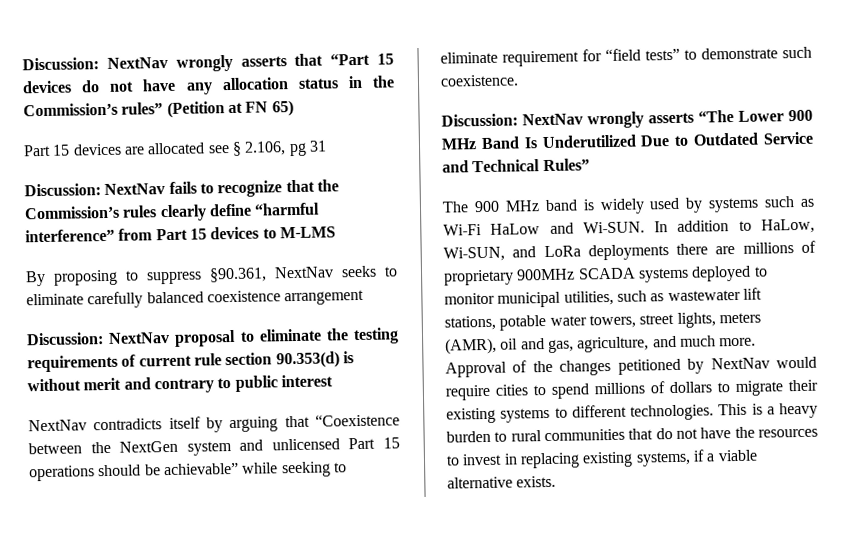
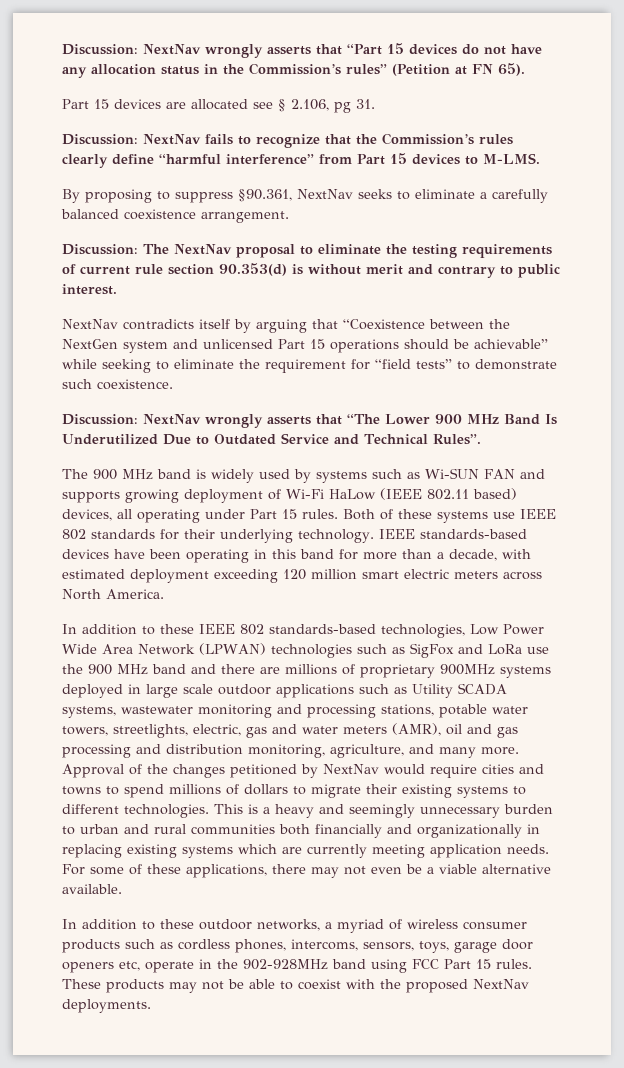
[271,99,294,117] 65) -> [498,63,525,76] 65).
[308,140,327,152] 31 -> [356,99,375,109] 31.
[279,226,336,239] M-LMS -> [483,153,540,164] M-LMS.
(84, 299) none -> [480,192,487,199] a
[284,289,365,306] [26,332,104,346] arrangement // Discussion: -> [201,211,289,223] [62,244,169,255] arrangement. // Discussion: The
[280,374,333,388] interest -> [62,284,117,295] interest.
(498, 57) none -> [239,359,260,369] the
(694, 118) none -> [316,414,342,425] that
[542,158,590,172] Rules” -> [432,434,481,445] Rules”.
[443,218,815,236] [443,244,669,262] Wi-Fi HaLow and Wi-SUN. In addition to HaLow, Wi-SUN, and LoRa deployments -> [425,468,545,479] [62,488,517,503] [62,509,556,523] [62,529,527,543] [62,549,531,563] [62,569,542,583] [62,589,164,600] [62,624,544,638] [62,643,549,658] [62,664,216,675] Wi-SUN FAN and supports growing deployment of Wi-Fi HaLow (IEEE 802.11 based) devices, all operating under Part 15 rules. Both of these systems use IEEE 802 standards for their underlying technology. IEEE standards-based devices have been operating in this band for more than a decade, with estimated deployment exceeding 120 million smart electric meters across North America. // In addition to these IEEE 802 standards-based technologies, Low Power Wide Area Network (LPWAN) technologies such as SigFox and LoRa use the 900 MHz band and
[577,267,636,280] SCADA -> (495, 669) none
[753,266,768,277] [444,287,762,308] [444,312,761,331] [445,337,574,355] to monitor municipal utilities, such as wastewater lift stations, potable water towers, street lights, meters (AMR), oil and gas, -> [128,683,507,698] [62,704,528,718] [62,723,518,738] [62,744,325,758] in large scale outdoor applications such as Utility SCADA systems, wastewater monitoring and processing stations, potable water towers, streetlights, electric, gas and water meters (AMR), oil and gas processing and distribution monitoring,
[679,335,716,347] much -> [439,747,476,758] many
(528, 390) none -> [519,764,544,774] [62,786,101,795] and towns
[446,426,818,443] [446,449,758,469] [447,475,557,489] burden to rural communities that do not have the resources to invest in replacing existing systems, if a viable alternative exists. -> [319,804,553,818] [62,824,540,838] [62,844,549,858] [62,864,551,878] [62,884,122,894] [62,919,527,933] [62,939,533,953] [62,959,532,973] [62,979,529,993] [62,999,151,1013] and seemingly unnecessary burden to urban and rural communities both financially and organizationally in replacing existing systems which are currently meeting application needs. For some of these applications, there may not even be a viable alternative available. // In addition to these outdoor networks, a myriad of wireless consumer products such as cordless phones, intercoms, sensors, toys, garage door openers etc, operate in the 902-928MHz band using FCC Part 15 rules. These products may not be able to coexist with the proposed NextNav deployments.

